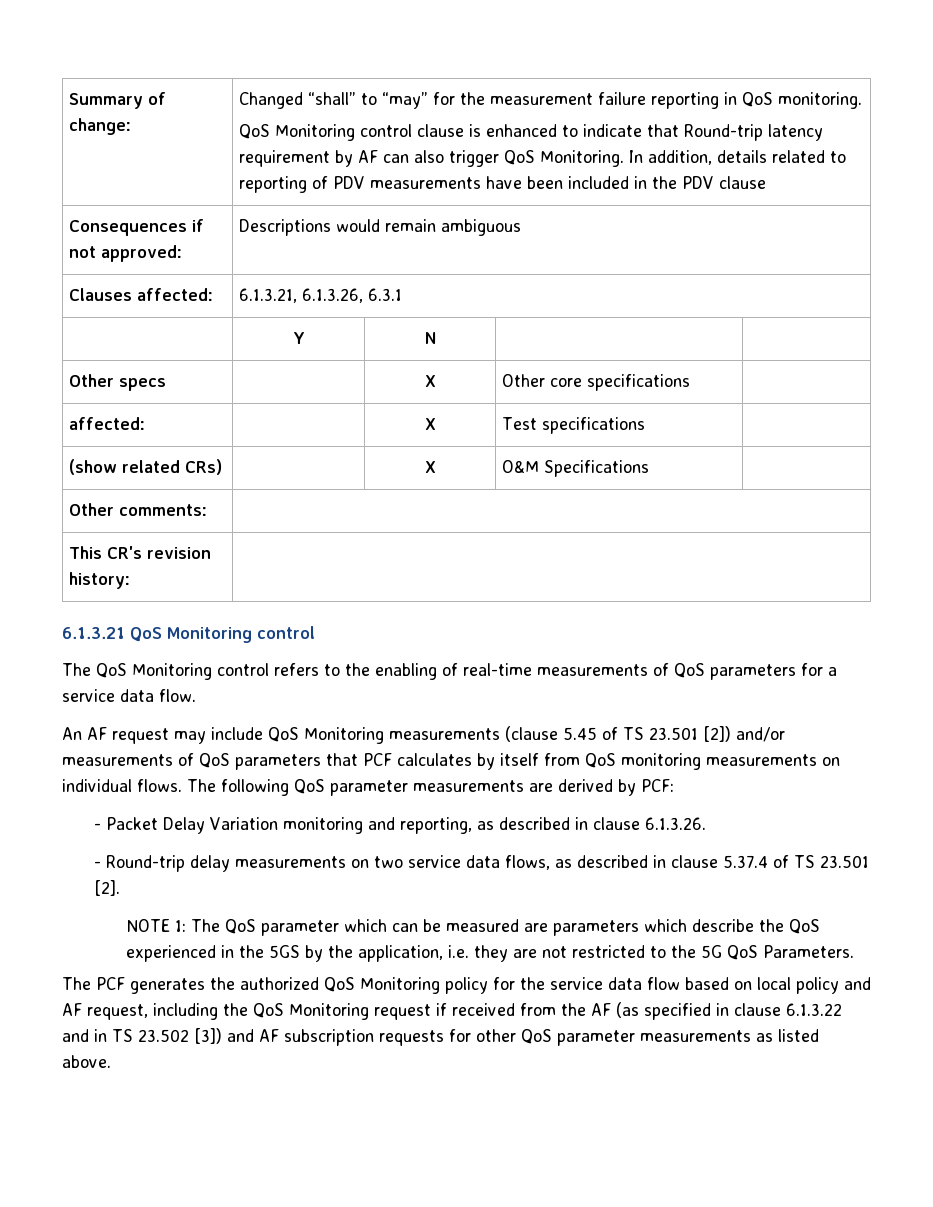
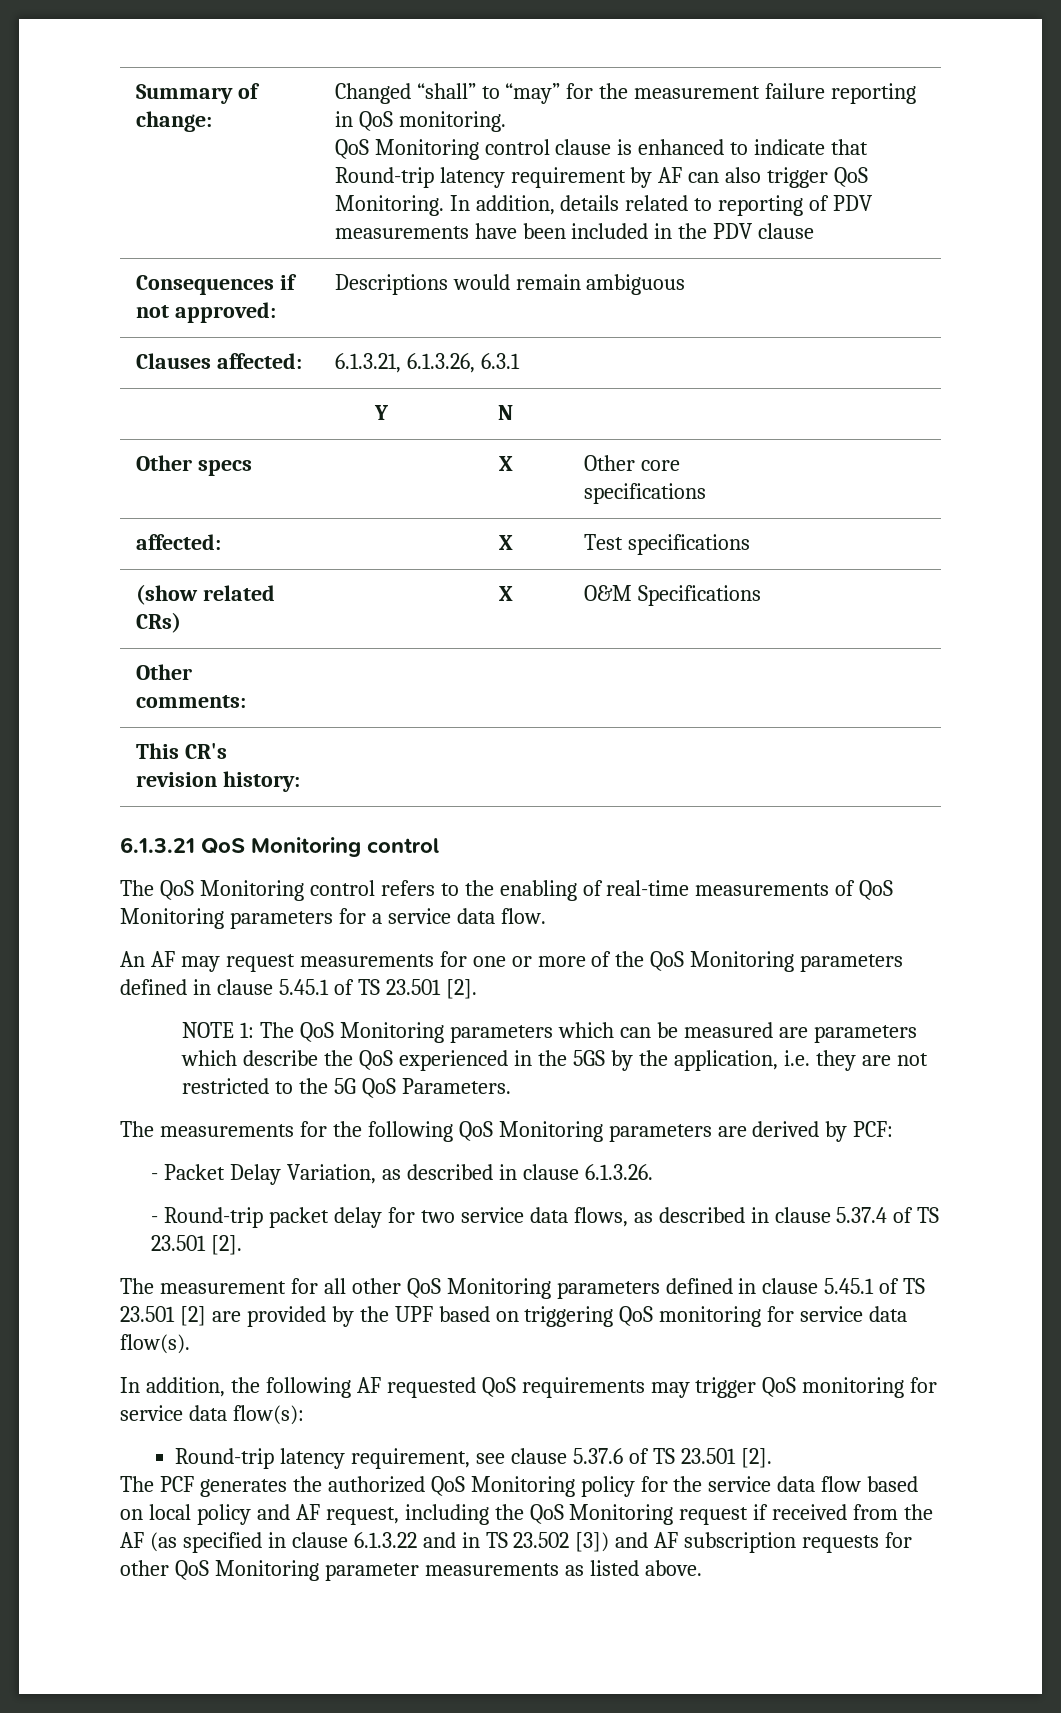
(705, 670) none -> [120,908,224,929] Monitoring
[112,726,785,744] [62,753,840,770] [62,779,674,796] [93,817,706,834] [93,855,768,872] request may include QoS Monitoring measurements (clause 5.45 of TS 23.501 [2]) and/or measurements of QoS parameters that PCF calculates by itself from QoS monitoring measurements on individual flows. The following QoS parameter measurements are derived by PCF: // - Packet Delay Variation monitoring and reporting, as described in clause 6.1.3.26. // - Round-trip delay measurements on two service data flows, as described in clause 5.37.4 -> [180,951,904,972] [120,979,329,995] may request measurements for one or more of the QoS Monitoring parameters defined in clause 5.45.1
[260,920,339,936] parameter -> [340,1022,554,1043] Monitoring parameters
(854, 951) none -> [120,1121,894,1142] [151,1164,653,1185] [151,1207,940,1228] [151,1235,243,1255] [120,1278,926,1299] [120,1306,908,1327] [120,1334,190,1354] [120,1377,938,1398] [120,1405,304,1425] [175,1448,772,1469] // The measurements for the following QoS Monitoring parameters are derived by PCF: // - Packet Delay Variation, as described in clause 6.1.3.26. // - Round-trip packet delay for two service data flows, as described in clause 5.37.4 of TS 23.501 [2]. // The measurement for all other QoS Monitoring parameters defined in clause 5.45.1 of TS 23.501 [2] are provided by the UPF based on triggering QoS monitoring for service data flow(s). // In addition, the following AF requested QoS requirements may trigger QoS monitoring for service data flow(s): // Round-trip latency requirement, see clause 5.37.6 of TS 23.501 [2].
(552, 1036) none -> [214,1560,319,1581] Monitoring

